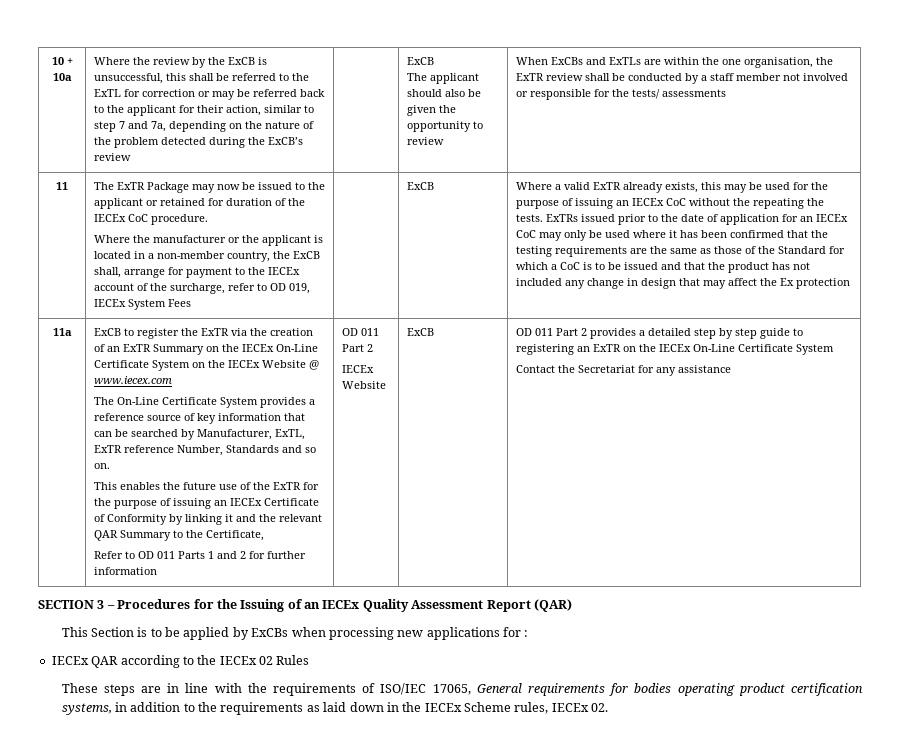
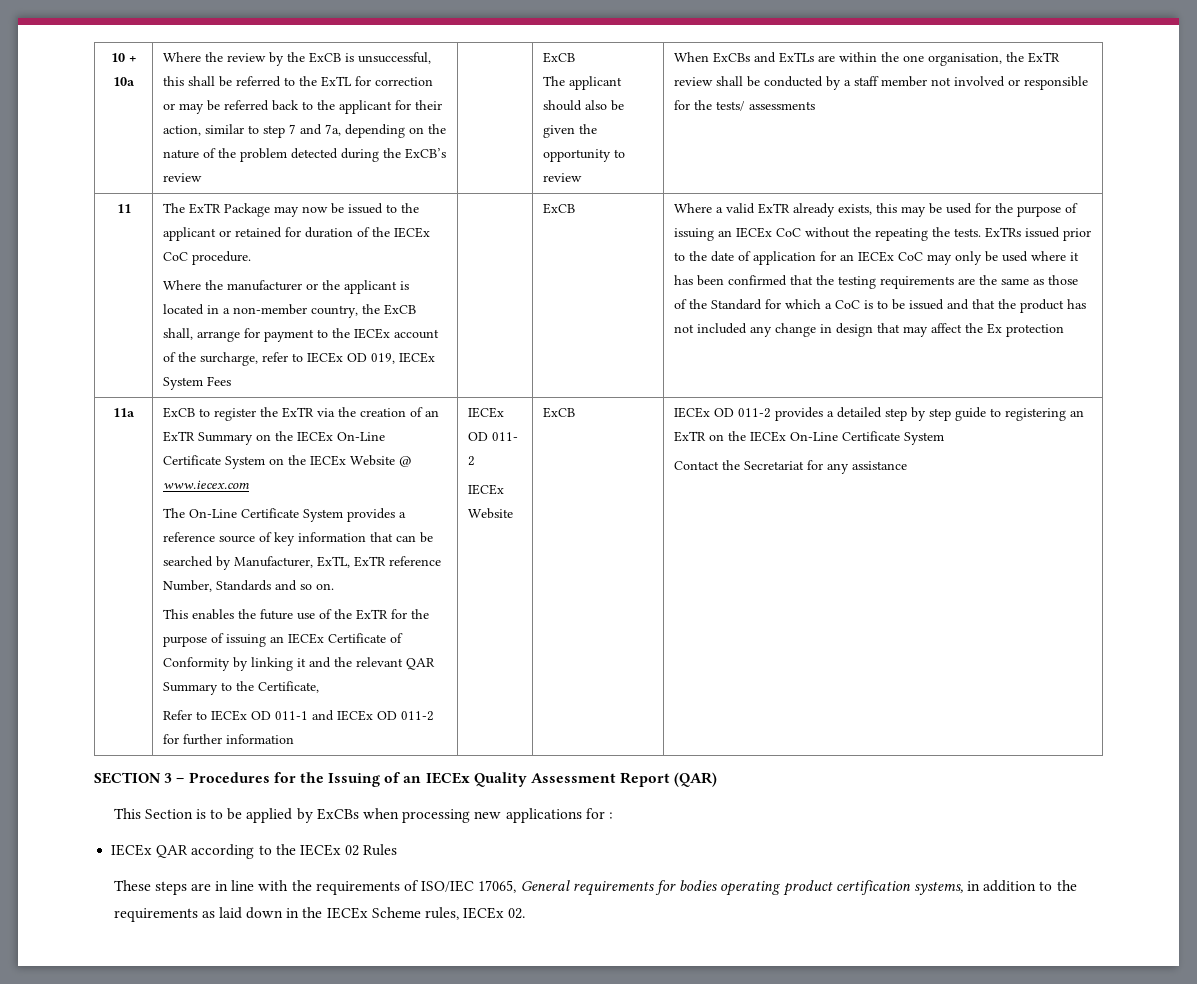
(267, 287) none -> [307,352,344,363] IECEx
[137,551,246,559] OD 011 Parts 1 and 2 -> [211,710,435,721] IECEx OD 011-1 and IECEx OD 011-2
[341,328,379,336] [341,344,364,352] OD 011 Part -> [468,407,505,418] [468,432,519,441] IECEx OD 011-
[515,328,587,336] OD 011 Part 2 -> [674,407,772,418] IECEx OD 011-2

